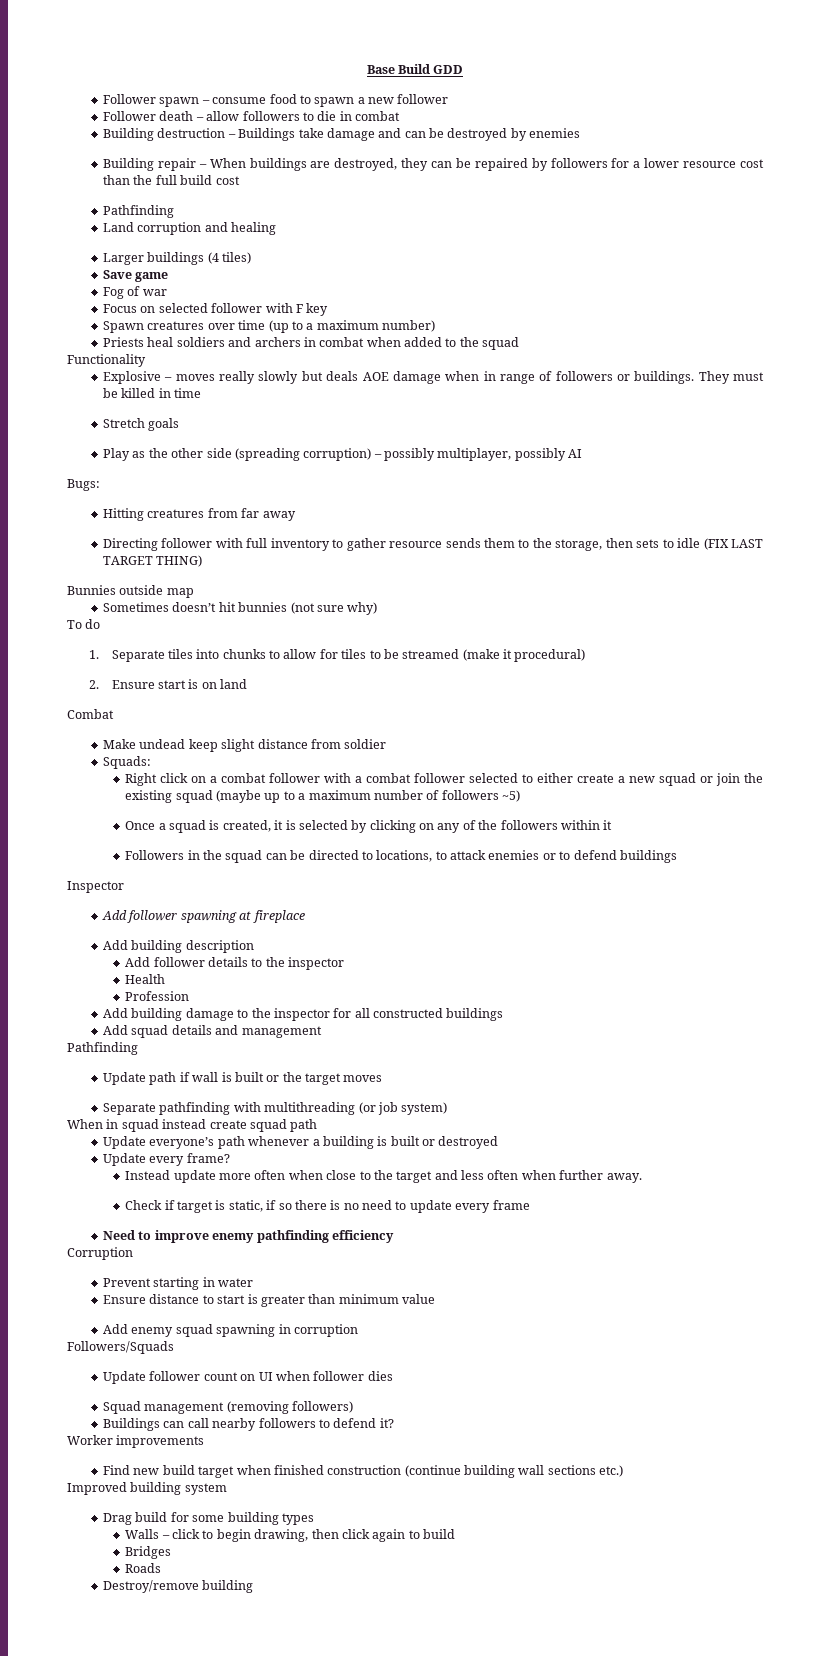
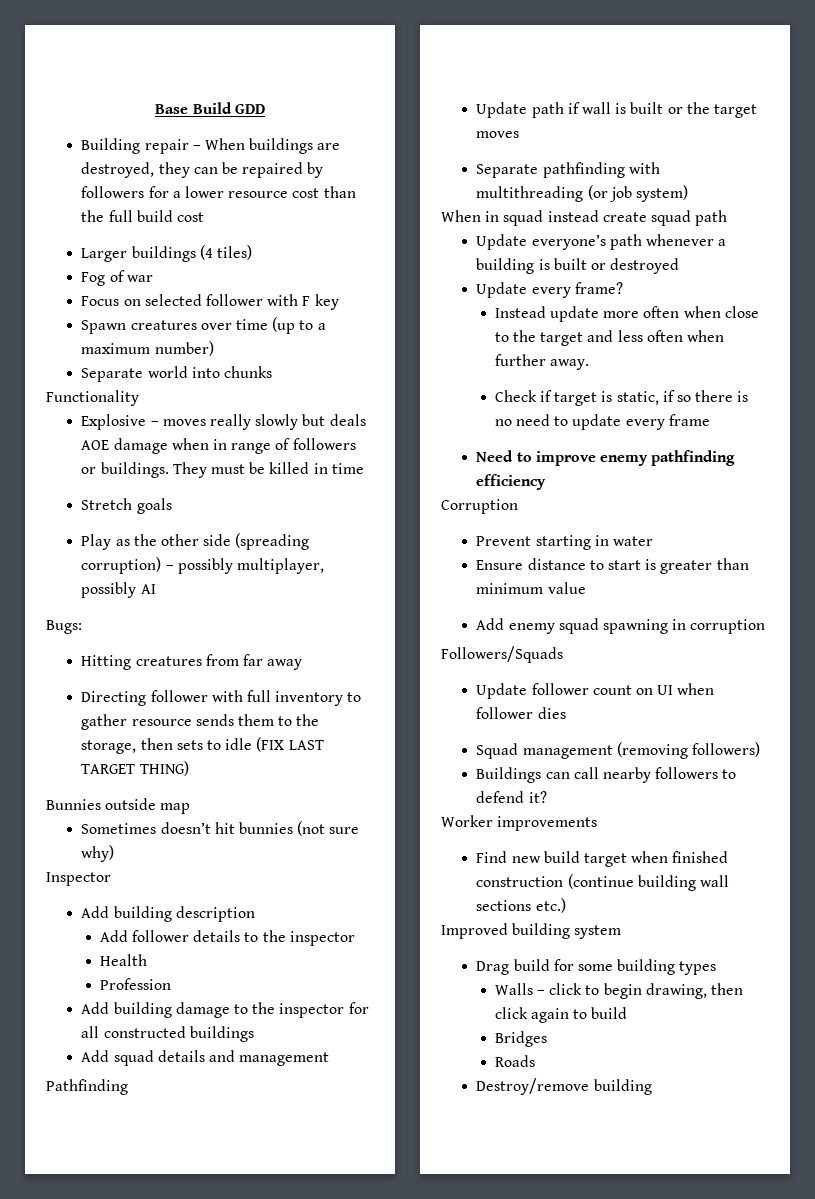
[103,94,449,107] [103,111,401,121] [103,128,581,141] // Follower spawn – consume food to spawn a new follower // Follower death – allow followers to die in combat // Building destruction – Buildings take damage and can be destroyed by enemies -> (265, 109) none
[103,205,175,218] [103,222,277,235] // Pathfinding // Land corruption and healing -> (204, 217) none
[103,270,169,282] // Save game -> (252, 252) none
[103,337,520,350] Priests heal soldiers and archers in combat when added to the squad -> [81,366,272,382] Separate world into chunks
[67,619,101,629] [89,649,586,662] [89,679,248,689] [67,709,114,719] [103,739,387,752] [103,756,152,769] [125,773,764,786] [125,790,521,803] [125,820,613,833] [125,850,677,863] [67,881,124,893] [102,910,305,923] To do // 1. Separate tiles into chunks to allow for tiles to be streamed (make it procedural) // 2. Ensure start is on land // Combat // Make undead keep slight distance from soldier // Squads: // Right click on a combat follower with a combat follower selected to either create a new squad or join the existing squad (maybe up to a maximum number of followers ~5) // Once a squad is created, it is selected by clicking on any of the followers within it // Followers in the squad can be directed to locations, to attack enemies or to defend buildings // Inspector // Add follower spawning at fireplace -> [46,872,111,886] Inspector

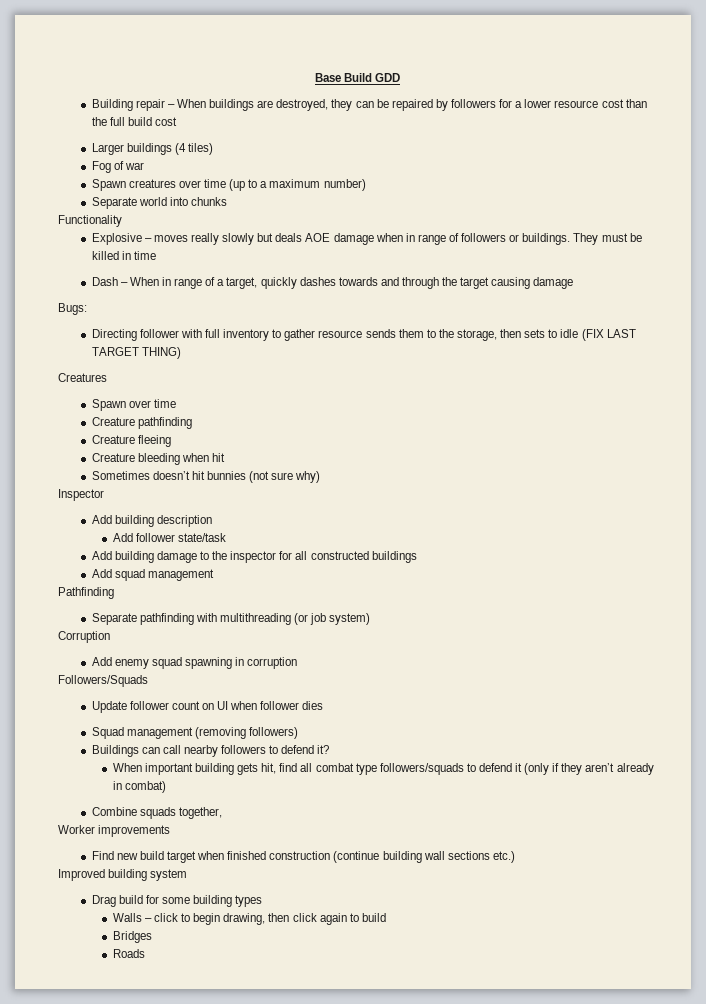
[81,294,339,310] // Focus on selected follower with F key -> (144, 166) none
[81,498,172,514] [81,533,310,550] [81,557,324,574] [81,582,156,598] [46,620,82,634] [81,654,303,670] Stretch goals // Play as the other side (spreading corruption) – possibly multiplayer, possibly AI // Bugs: // Hitting creatures from far away -> [91,277,574,289] [58,303,87,315] Dash – When in range of a target, quickly dashes towards and through the target causing damage // Bugs:
[46,798,191,814] Bunnies outside map -> [58,373,107,382] [91,399,176,411] [91,417,192,429] [91,435,171,447] [91,453,226,465] Creatures // Spawn over time // Creature pathfinding // Creature fleeing // Creature bleeding when hit
[193,930,355,946] [99,954,147,966] [99,978,171,990] details to the inspector // Health // Profession -> [177,533,226,542] state/task
[157,1050,235,1062] details and -> (145, 575) none
[476,102,757,118] [476,131,520,138] // Update path if wall is built or the target moves -> (114, 593) none
[441,210,728,226] [476,234,727,250] [476,258,680,274] [476,282,623,298] [494,306,759,322] [494,330,724,346] [494,354,589,370] [494,390,749,406] [494,414,710,430] [476,450,736,466] [476,474,547,490] [441,499,518,514] [476,535,653,550] [476,558,749,574] [476,582,586,594] When in squad instead create squad path // Update everyone’s path whenever a building is built or destroyed // Update every frame? // Instead update more often when close to the target and less often when further away. // Check if target is static, if so there is no need to update every frame // Need to improve enemy pathfinding efficiency // Corruption // Prevent starting in water // Ensure distance to start is greater than minimum value -> [58,631,110,643] Corruption
(547, 797) none -> [112,763,654,775] [112,781,166,793] [91,807,222,819] // When important building gets hit, find all combat type followers/squads to defend it (only if they aren’t already in combat) // Combine squads together,
[476,1078,652,1095] // Destroy/remove building -> (145, 953) none

